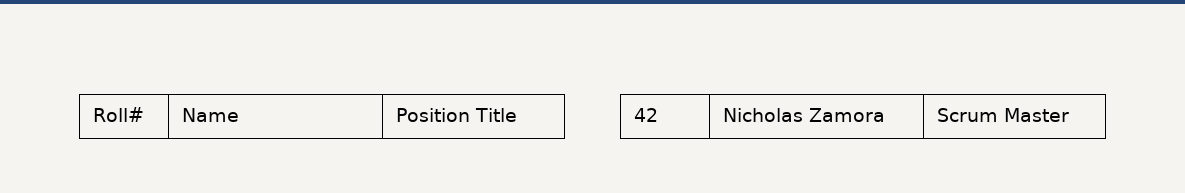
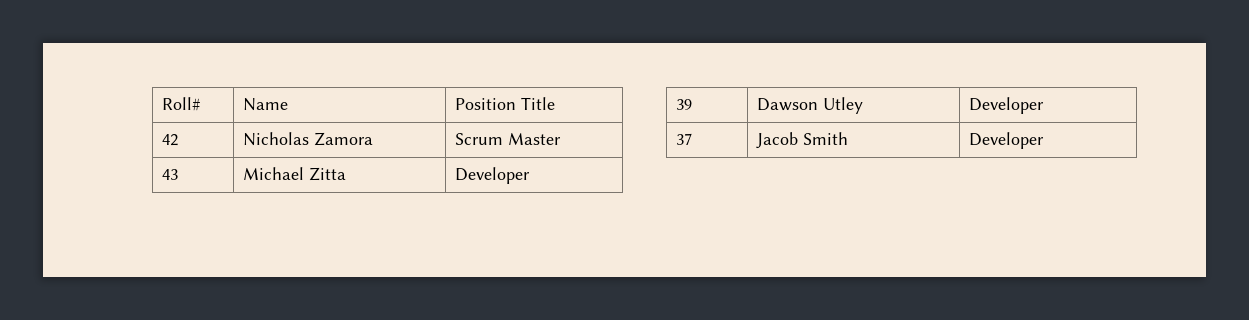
(1069, 115) none -> [161,169,178,180] [242,167,346,181] [454,167,530,184] [675,99,692,110] [756,97,863,114] [968,97,1044,114] [675,133,692,145] [755,132,848,149] [968,132,1044,149] // 43 | Michael Zitta | Developer // 39 | Dawson Utley | Developer // 37 | Jacob Smith | Developer

